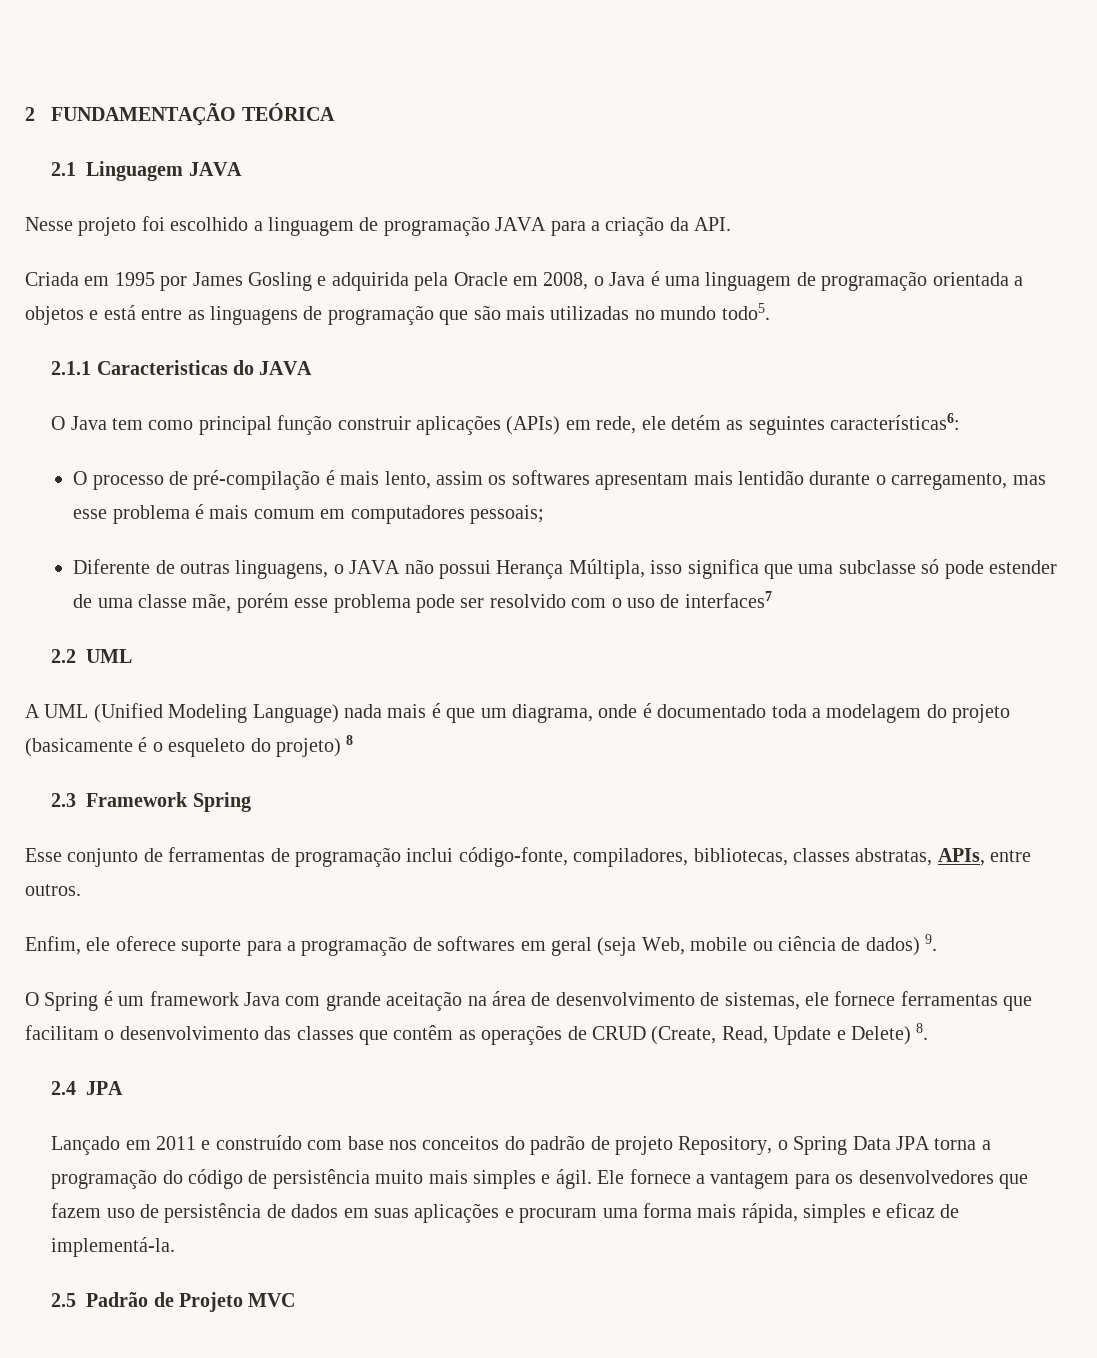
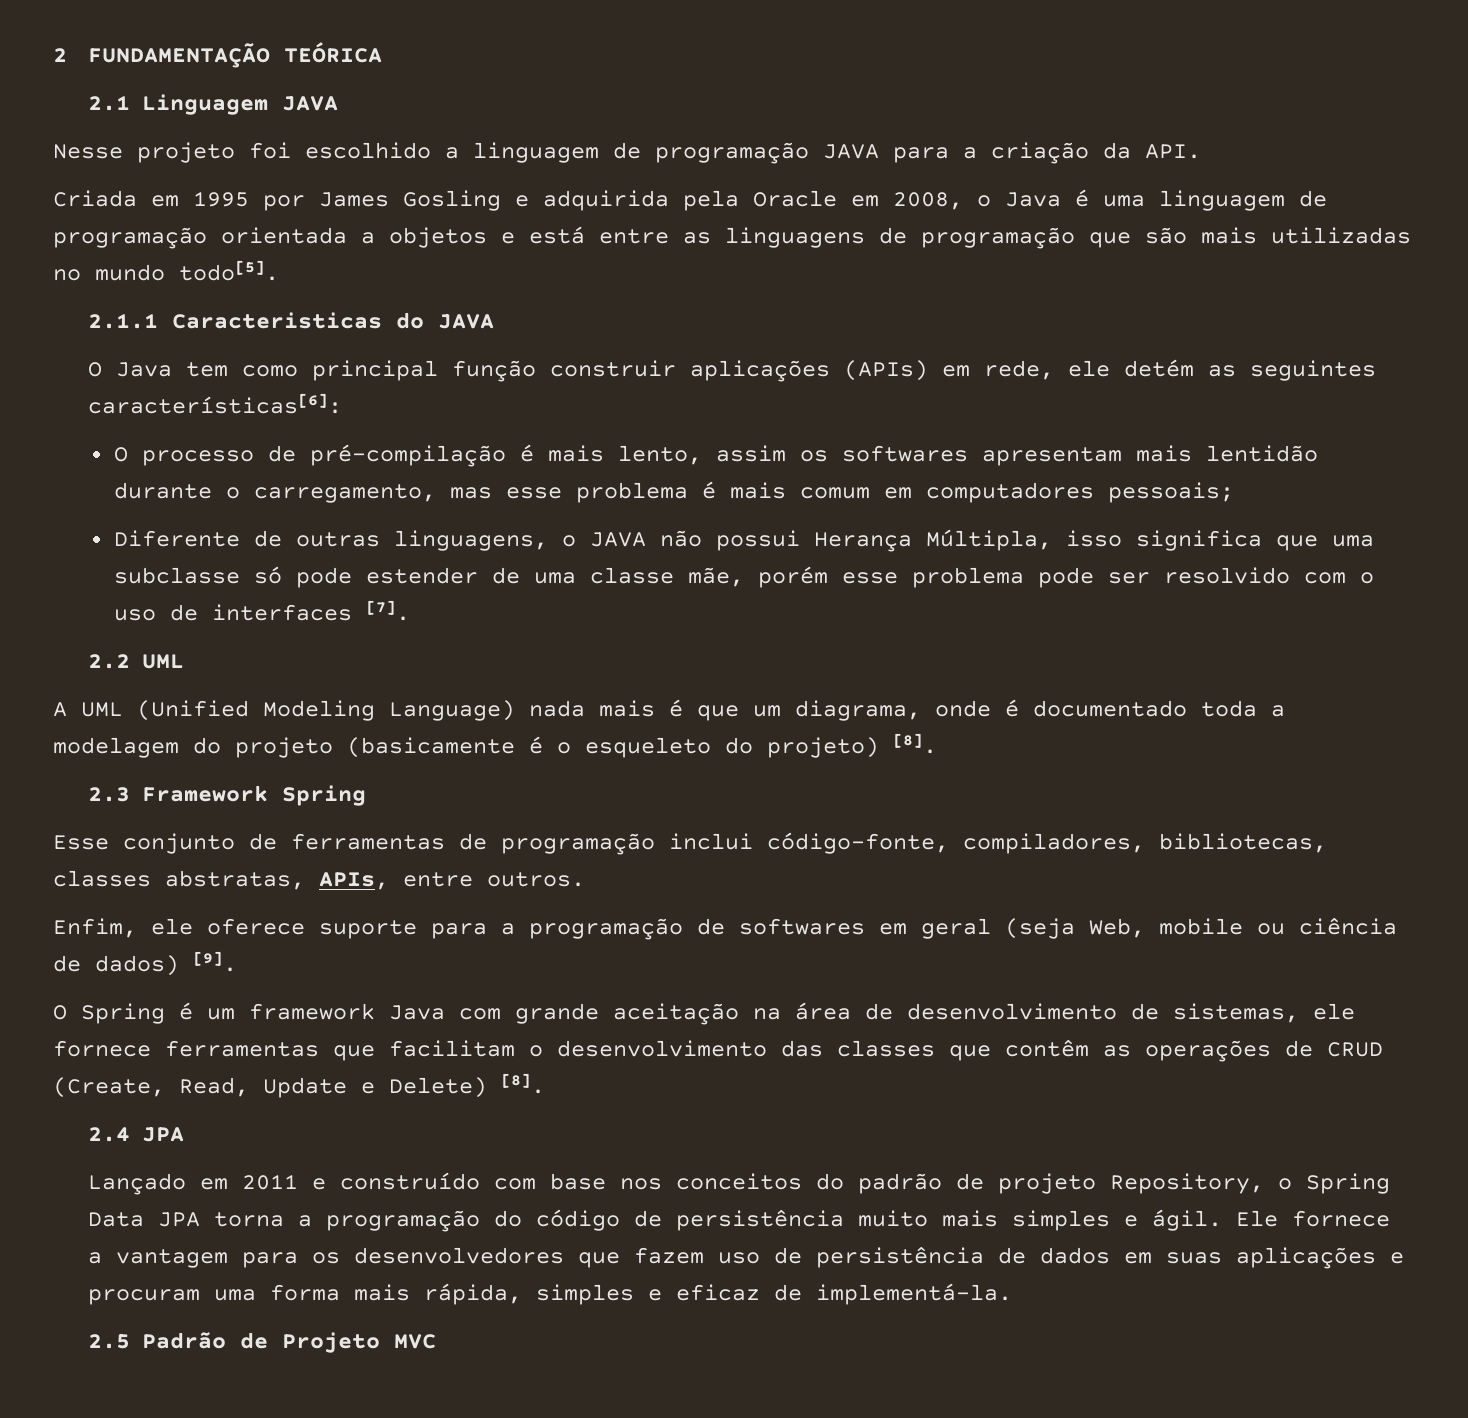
[721,303,770,320] todo5. -> [179,260,279,281] todo[5].
[830,413,961,430] características6: -> [87,393,342,414] características[6]:
[684,591,772,608] interfaces7 -> [211,600,410,621] interfaces [7].
[346,735,354,745] 8 -> [893,733,937,754] [8].
[925,934,938,951] 9. -> [193,951,237,972] [9].
[916,1023,929,1040] 8. -> [501,1073,545,1094] [8].

